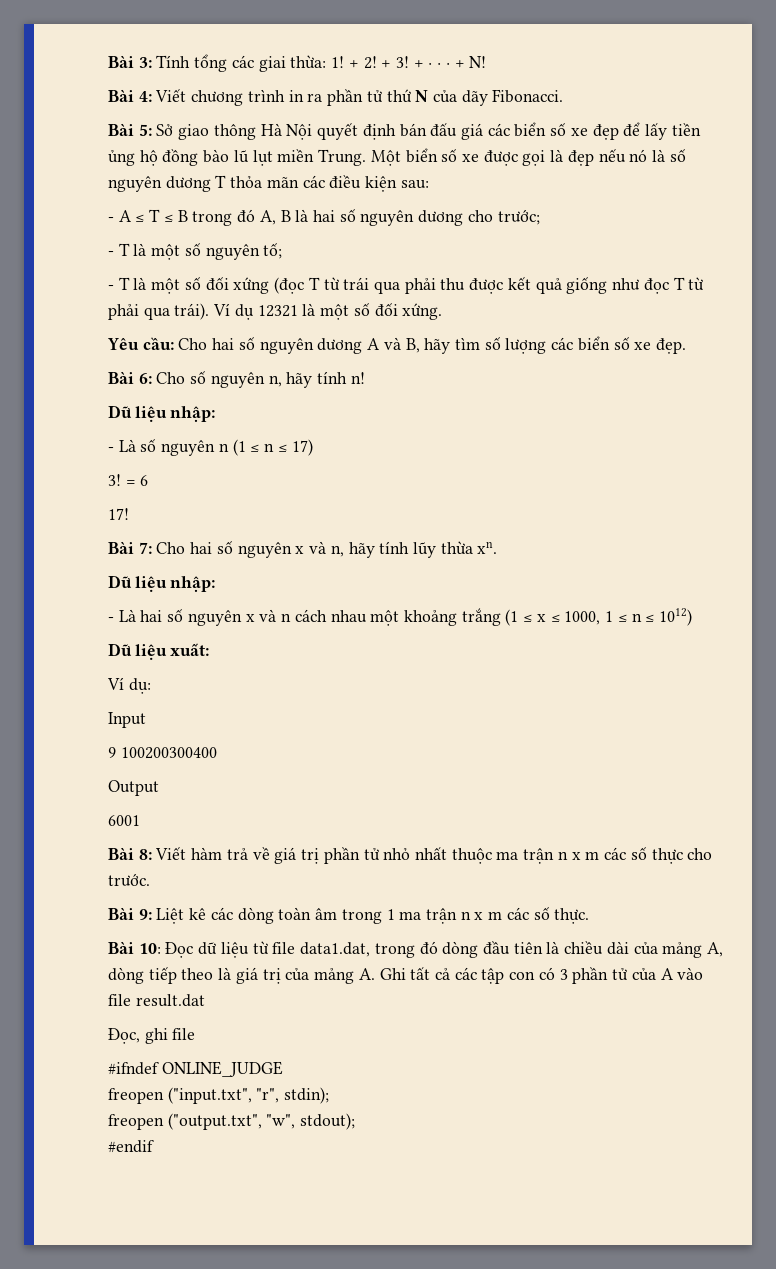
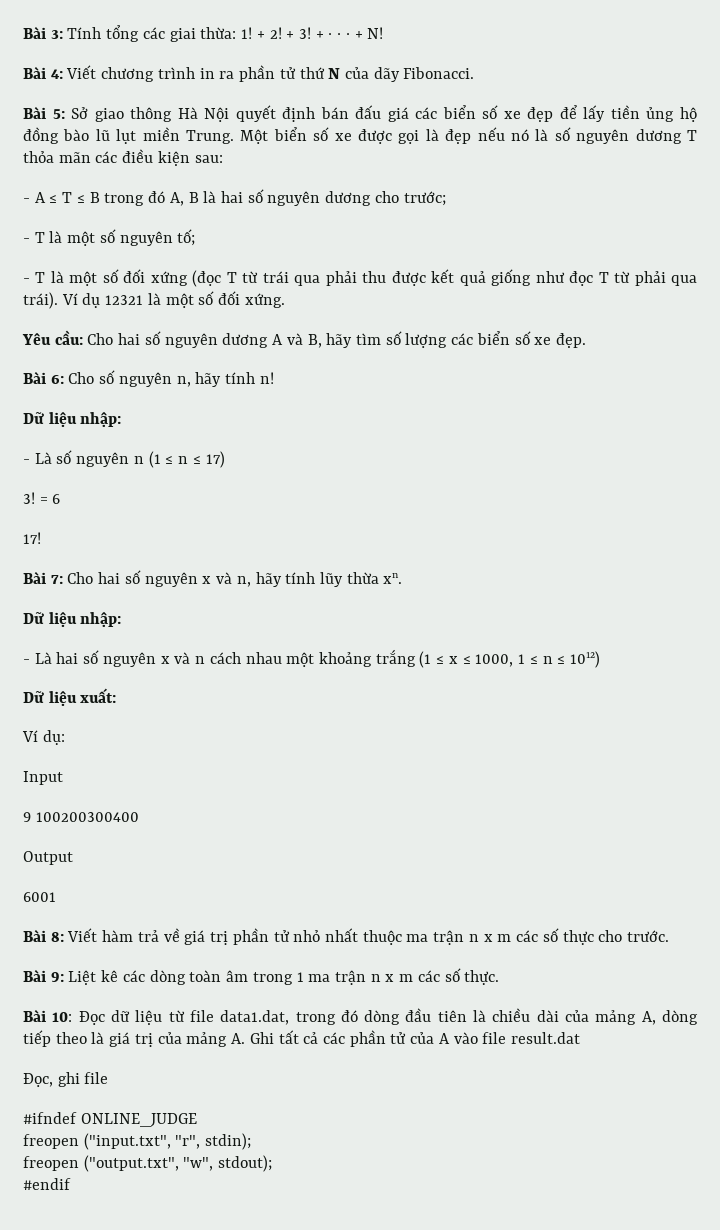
[481,967,568,984] tập con có 3 -> (345, 1038) none

